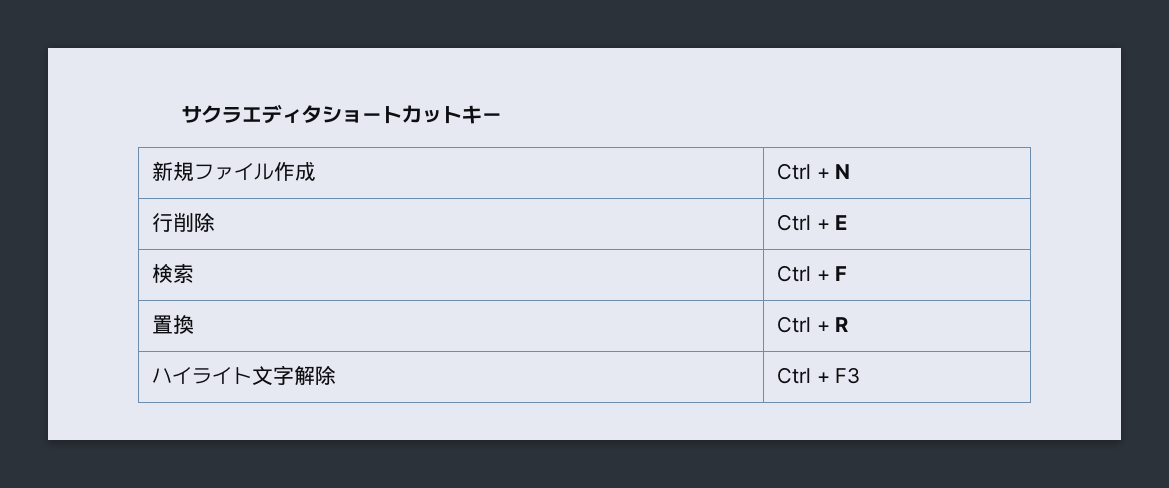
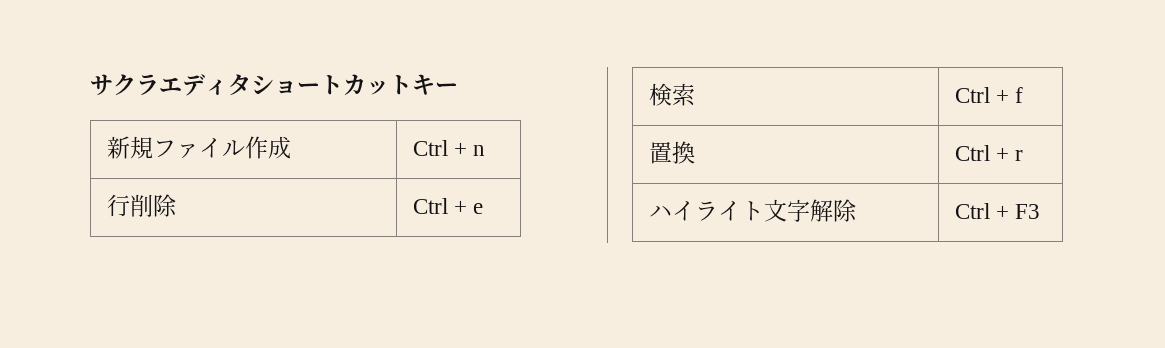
[835,164,851,179] N -> [473,145,486,156] n
[835,215,848,230] E -> [473,203,484,214] e
[835,266,848,281] F -> [1015,87,1024,103] f
[835,317,849,332] R -> [1015,150,1024,161] r

